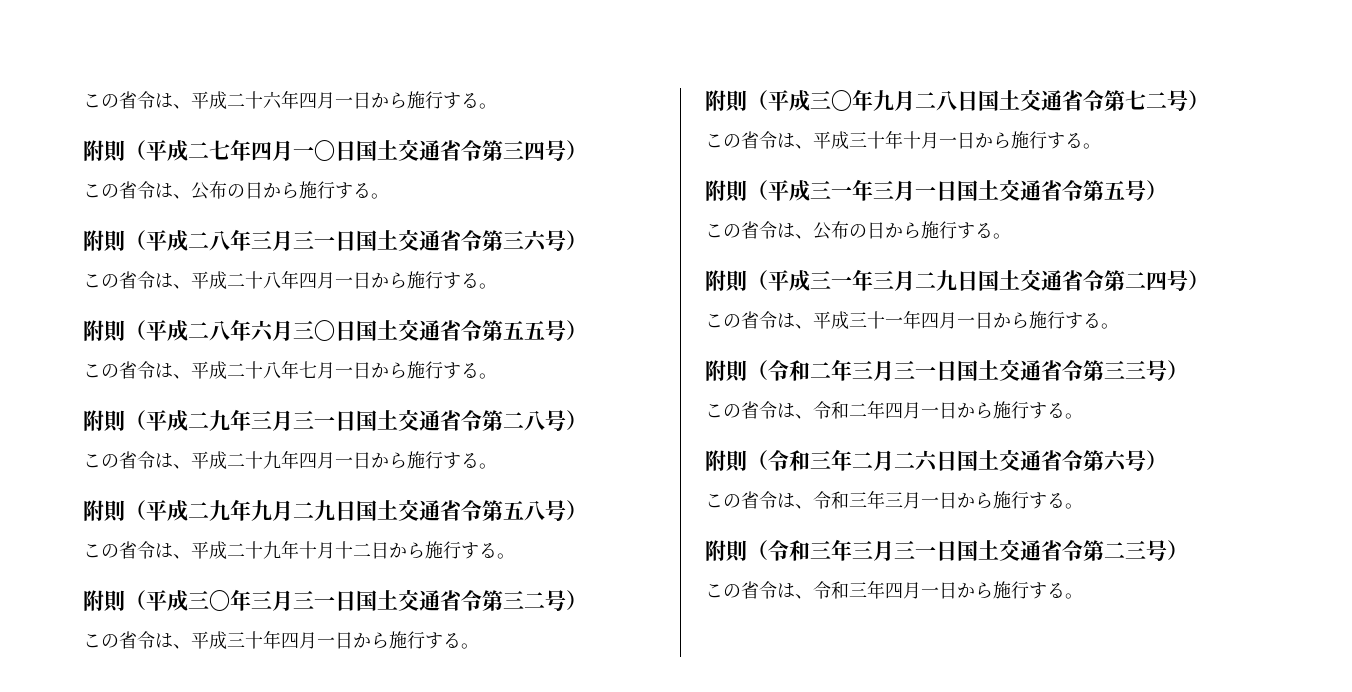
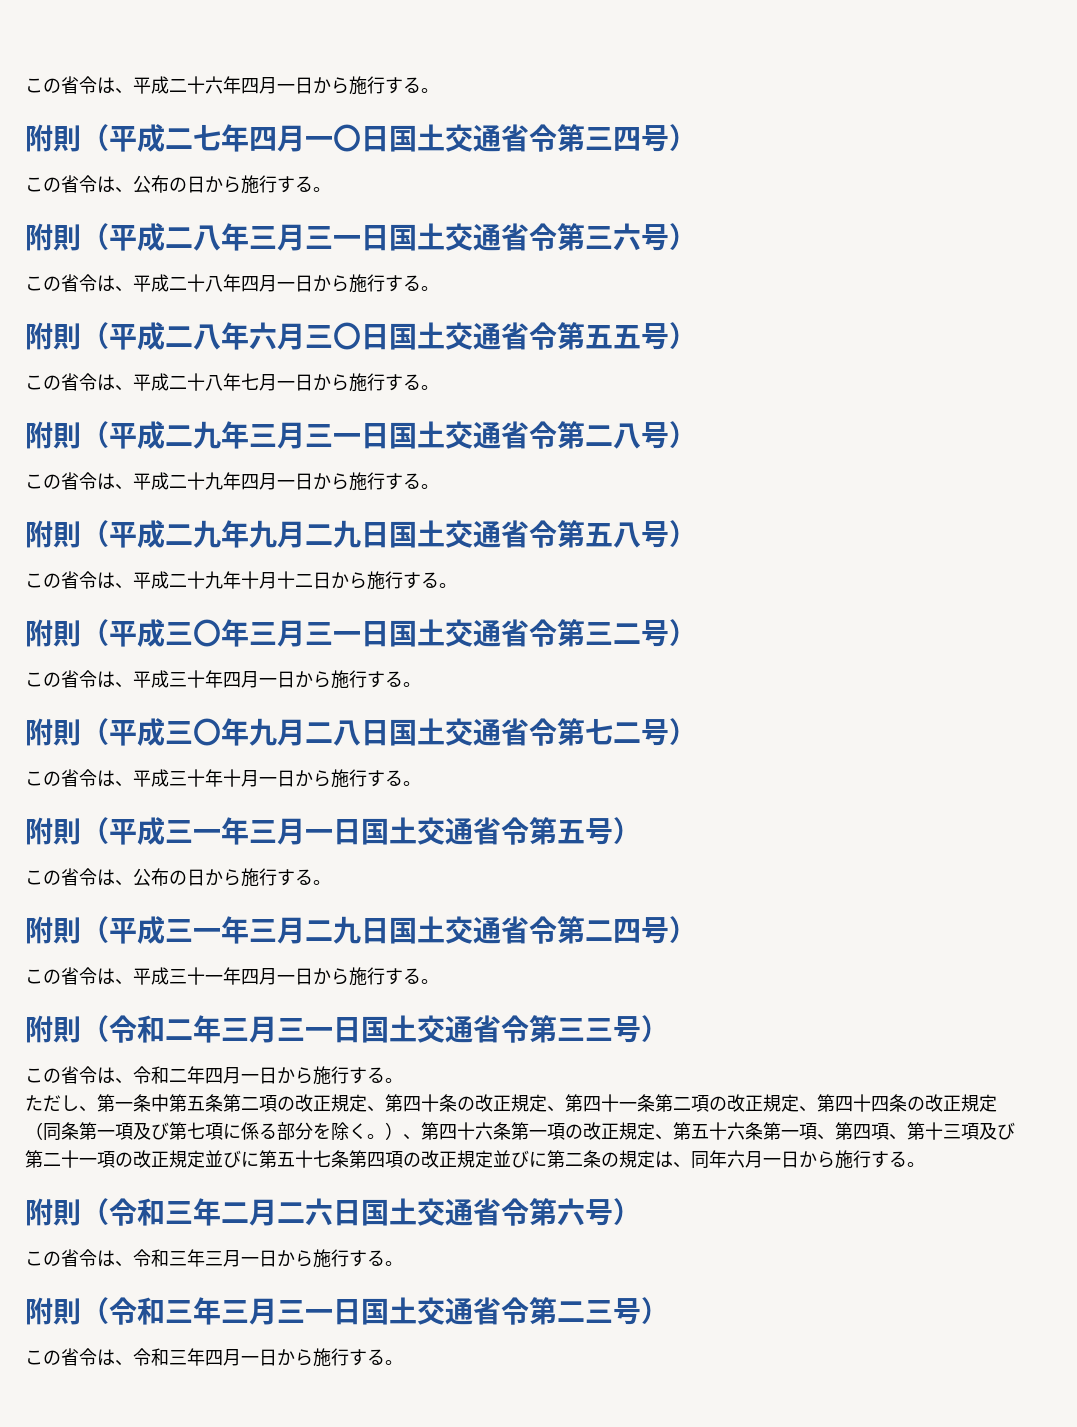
(1083, 416) none -> [25,1094,997,1112] [25,1122,1015,1141] [25,1150,925,1169] // ただし、第一条中第五条第二項の改正規定、第四十条の改正規定、第四十一条第二項の改正規定、第四十四条の改正規定（同条第一項及び第七項に係る部分を除く。）、第四十六条第一項の改正規定、第五十六条第一項、第四項、第十三項及び第二十一項の改正規定並びに第五十七条第四項の改正規定並びに第二条の規定は、同年六月一日から施行する。

